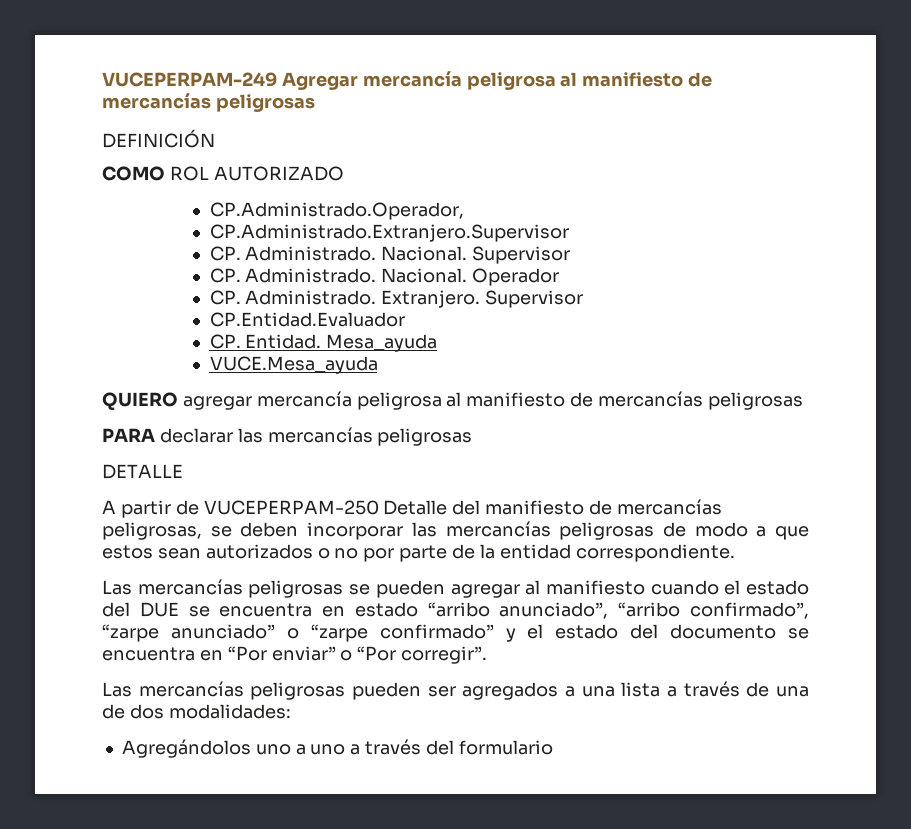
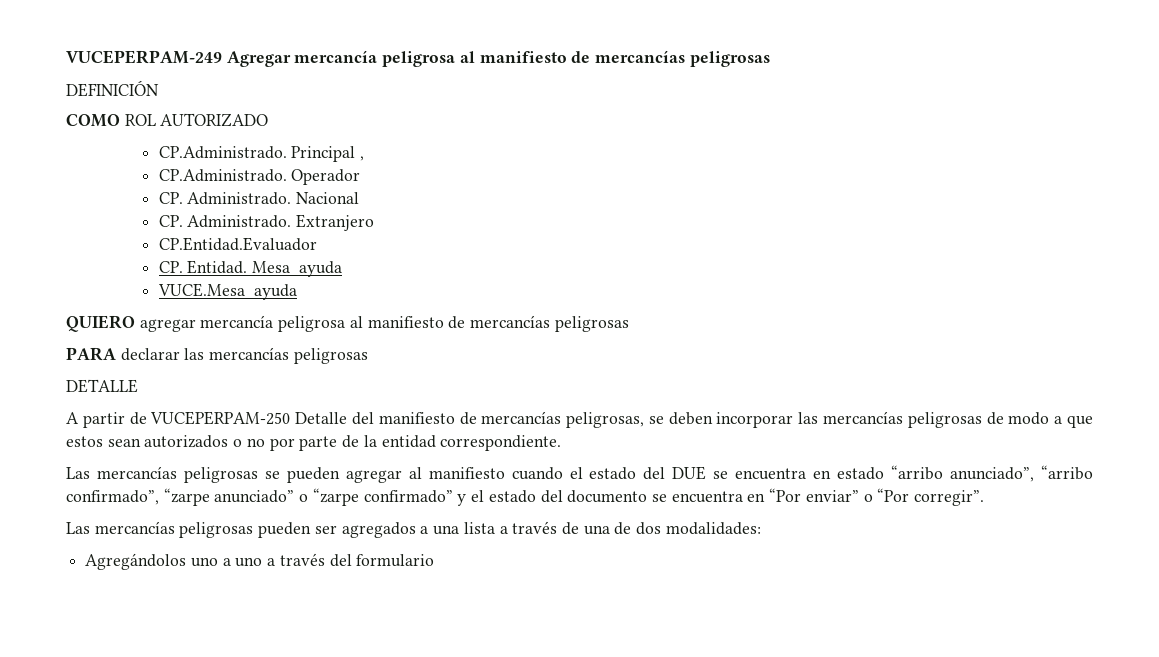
[209,202,464,220] [209,224,569,242] [209,246,571,264] [209,268,468,283] CP.Administrado.Operador, // CP.Administrado.Extranjero.Supervisor // CP. Administrado. Nacional. Supervisor // CP. Administrado. Nacional. -> [158,146,365,162] [158,169,287,182] CP.Administrado. Principal , // CP.Administrado.
[381,290,584,308] Extranjero. Supervisor -> [296,192,360,204] [158,214,375,231] Nacional // CP. Administrado. Extranjero

